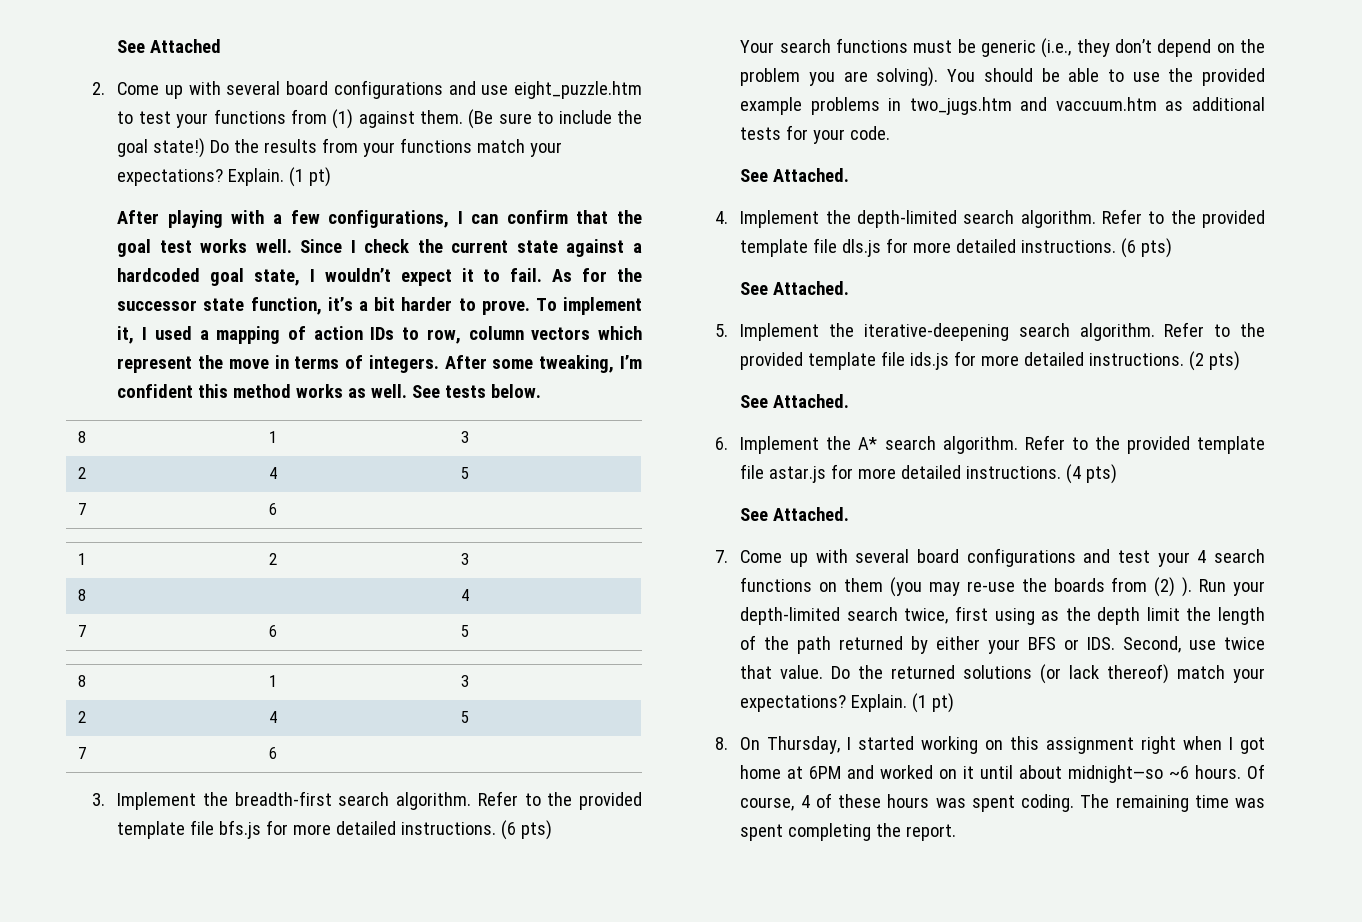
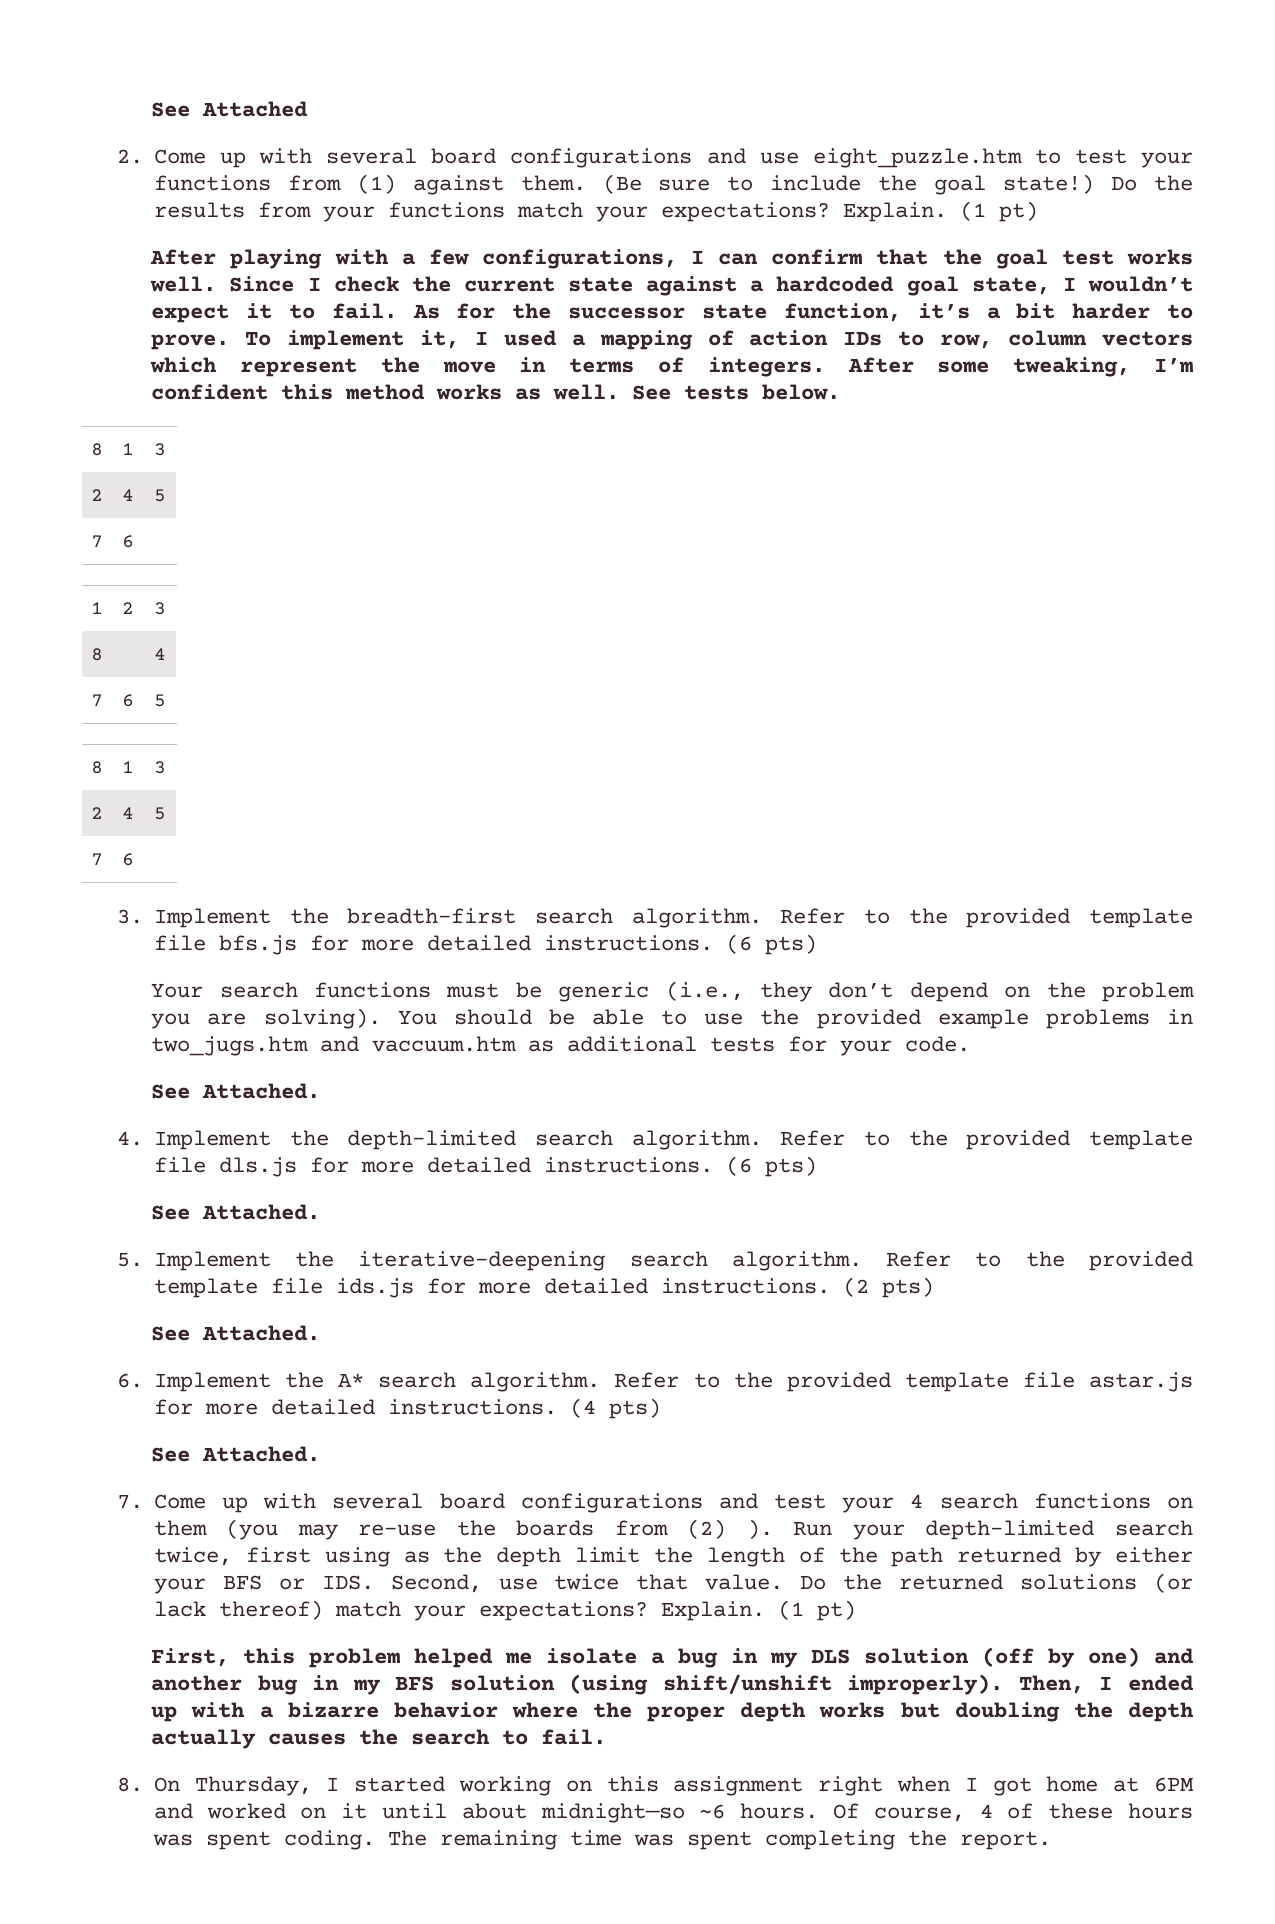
(955, 703) none -> [151,1647,1194,1668] [151,1674,1194,1695] [151,1702,1195,1722] [151,1729,607,1749] // First, this problem helped me isolate a bug in my DLS solution (off by one) and another bug in my BFS solution (using shift/unshift improperly). Then, I ended up with a bizarre behavior where the proper depth works but doubling the depth actually causes the search to fail.

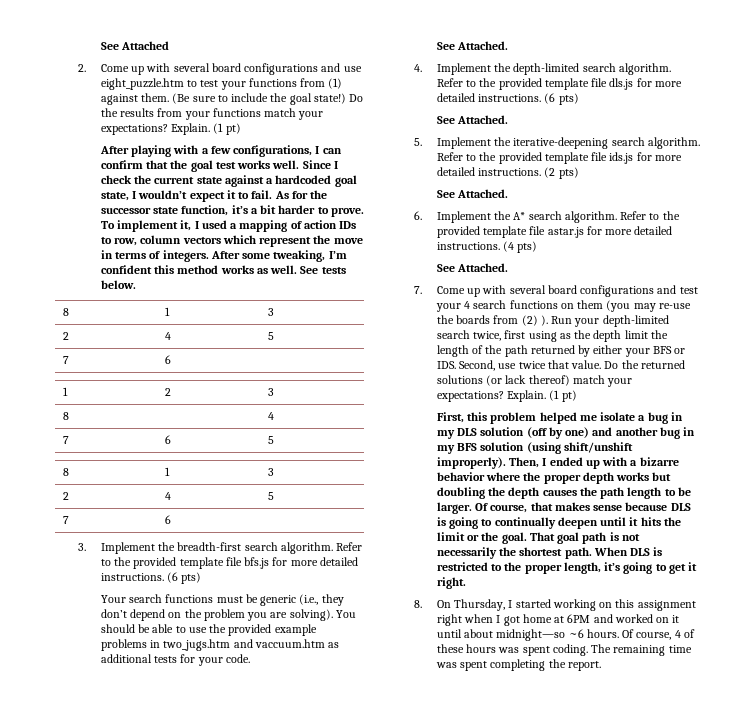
[151,1729,257,1749] actually -> (540, 493) none
[411,1729,607,1745] search to fail. -> [600,487,691,499] [436,502,691,514] [436,517,681,529] [436,532,640,544] [436,547,663,559] [436,562,698,574] [436,577,466,589] path length to be larger. Of course, that makes sense because DLS is going to continually deepen until it hits the limit or the goal. That goal path is not necessarily the shortest path. When DLS is restricted to the proper length, it’s going to get it right.

